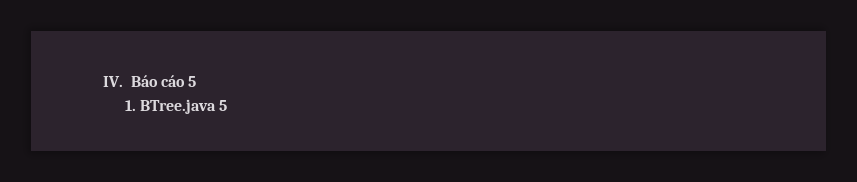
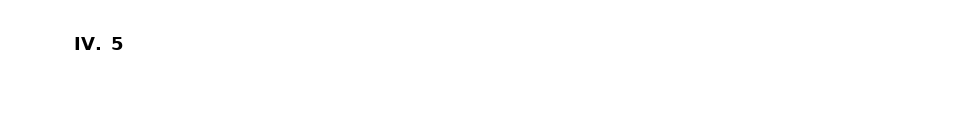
[131,75,197,87] [124,99,227,114] Báo cáo 5 // 1. BTree.java 5 -> [110,37,124,50] 5

